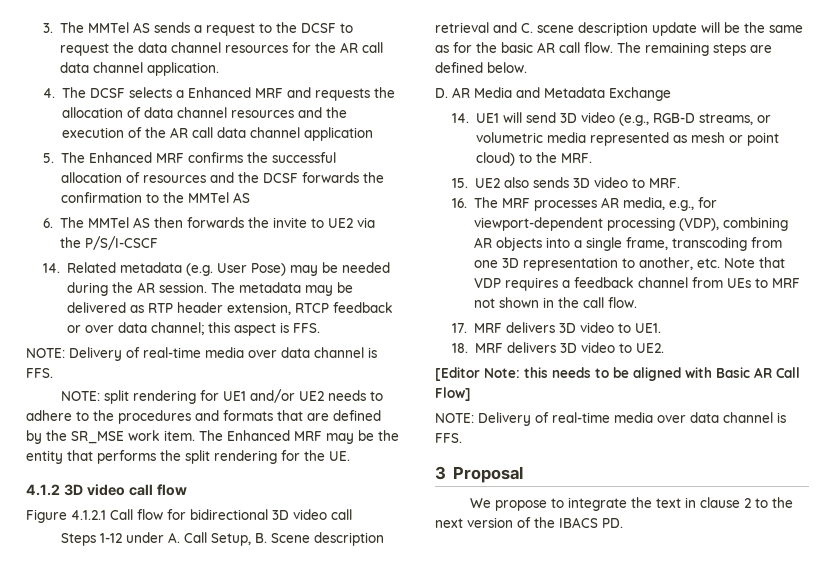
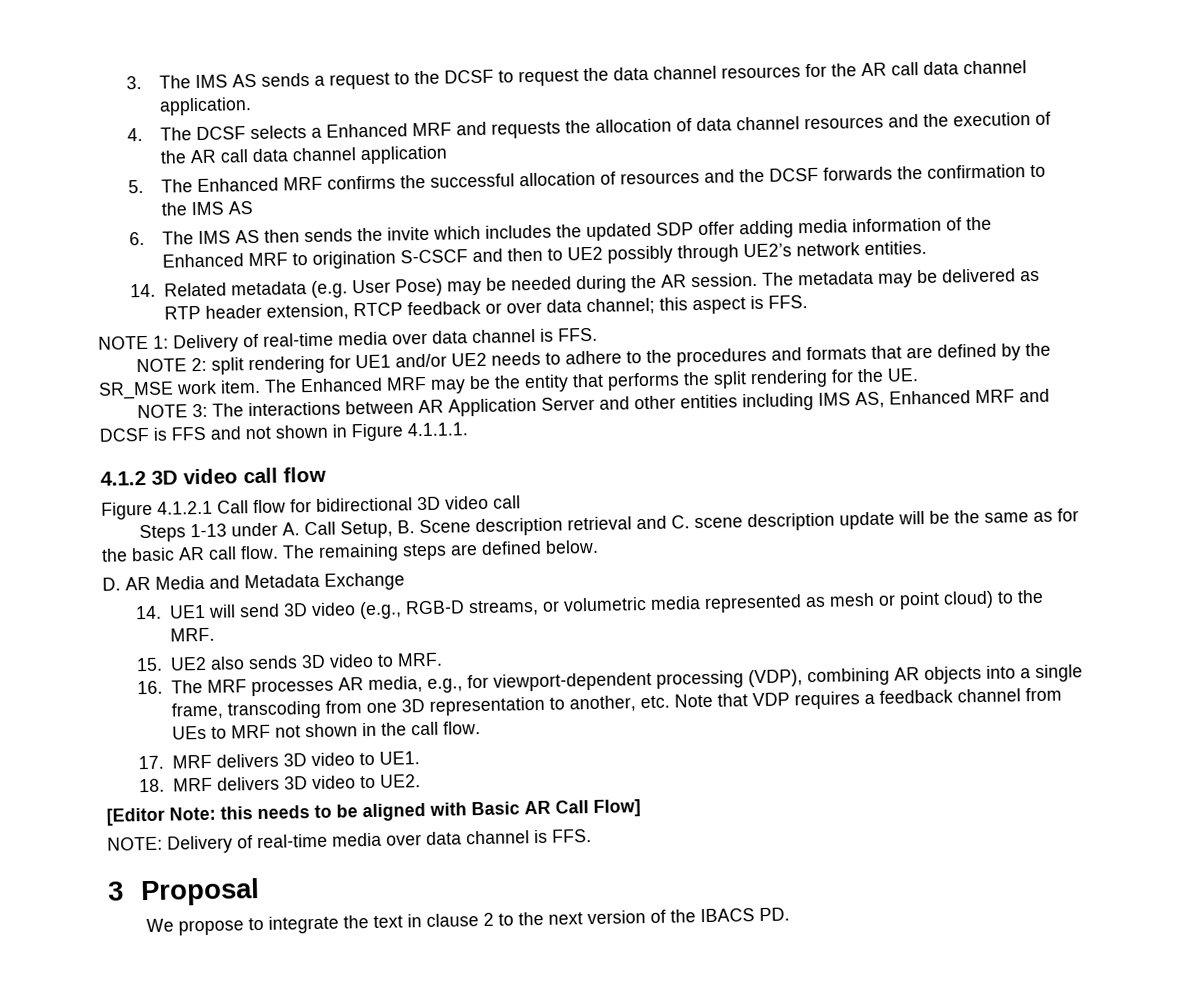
[88,22,130,33] MMTel -> [195,74,229,89] IMS
[187,192,229,203] MMTel -> [191,201,225,216] IMS
[88,217,130,228] MMTel -> [198,230,232,244] IMS
[187,217,245,228] forwards -> [304,228,354,243] sends
[311,217,376,228] [60,236,159,250] to UE2 via the P/S/I-CSCF -> [433,216,993,242] [162,240,928,269] which includes the updated SDP offer adding media information of the Enhanced MRF to origination S-CSCF and then to UE2 possibly through UE2’s network entities.
[26,347,377,361] [26,368,53,378] [60,391,100,401] NOTE: Delivery of real-time media over data channel is FFS. // NOTE: -> [98,327,598,353] [135,357,207,373] NOTE 1: Delivery of real-time media over data channel is FFS. // NOTE 2:
(350, 456) none -> [136,388,1050,419] [99,422,468,442] // NOTE 3: The interactions between AR Application Server and other entities including IMS AS, Enhanced MRF and DCSF is FFS and not shown in Figure 4.1.1.1.
[99,533,122,543] 1-12 -> [189,523,227,538] 1-13

